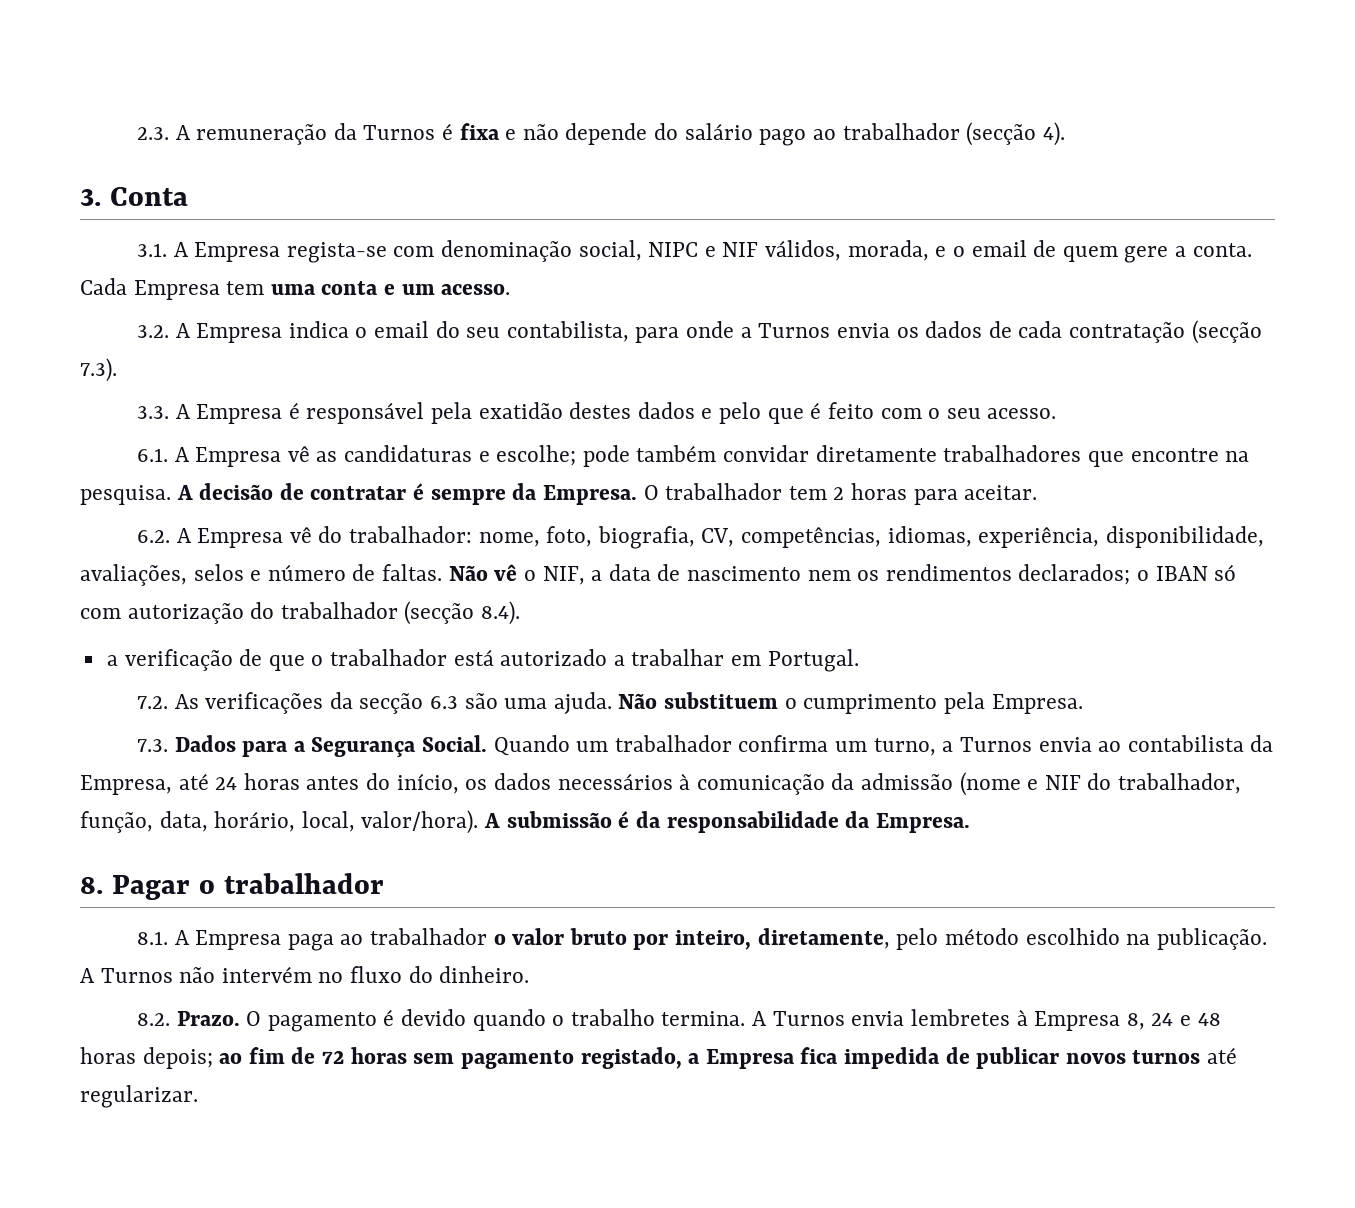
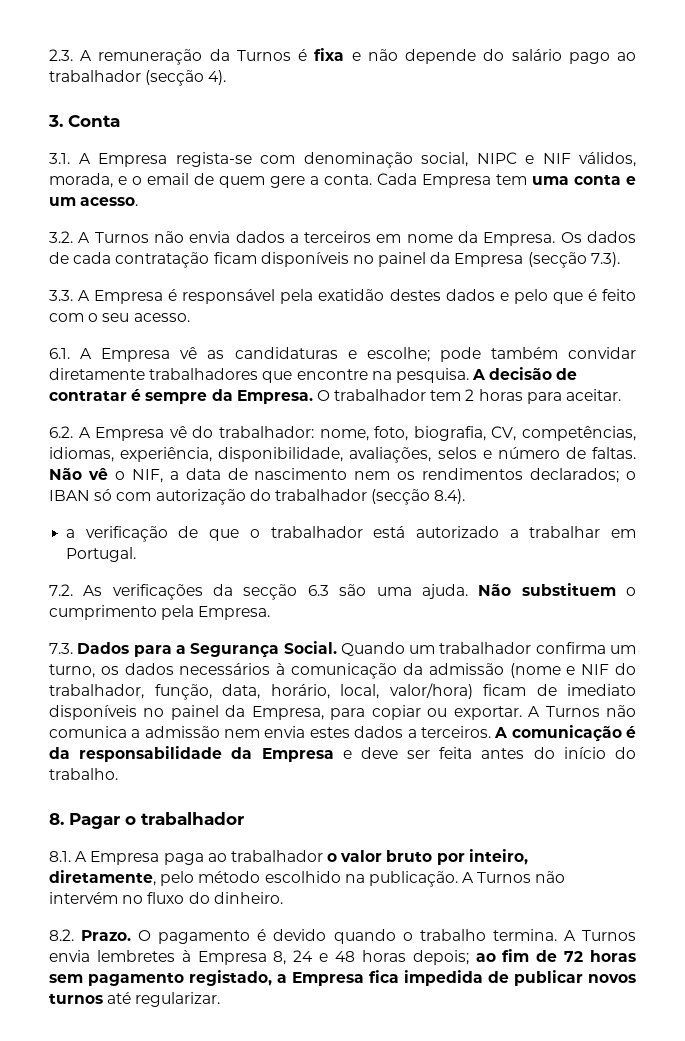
[196,321,1186,343] Empresa indica o email do seu contabilista, para onde a Turnos envia os dados de cada contratação -> [94,231,637,246] [49,252,524,268] Turnos não envia dados a terceiros em nome da Empresa. Os dados de cada contratação ficam disponíveis no painel da Empresa
[942,735,1274,752] [80,773,459,795] a Turnos envia ao contabilista da Empresa, até 24 horas antes do início, -> (95, 671) none
[361,810,970,834] valor/hora). A submissão é da responsabilidade da Empresa. -> [389,683,636,699] [49,705,636,720] [49,725,637,742] [49,746,636,762] [49,768,118,780] valor/hora) ficam de imediato disponíveis no painel da Empresa, para copiar ou exportar. A Turnos não comunica a admissão nem envia estes dados a terceiros. A comunicação é da responsabilidade da Empresa e deve ser feita antes do início do trabalho.

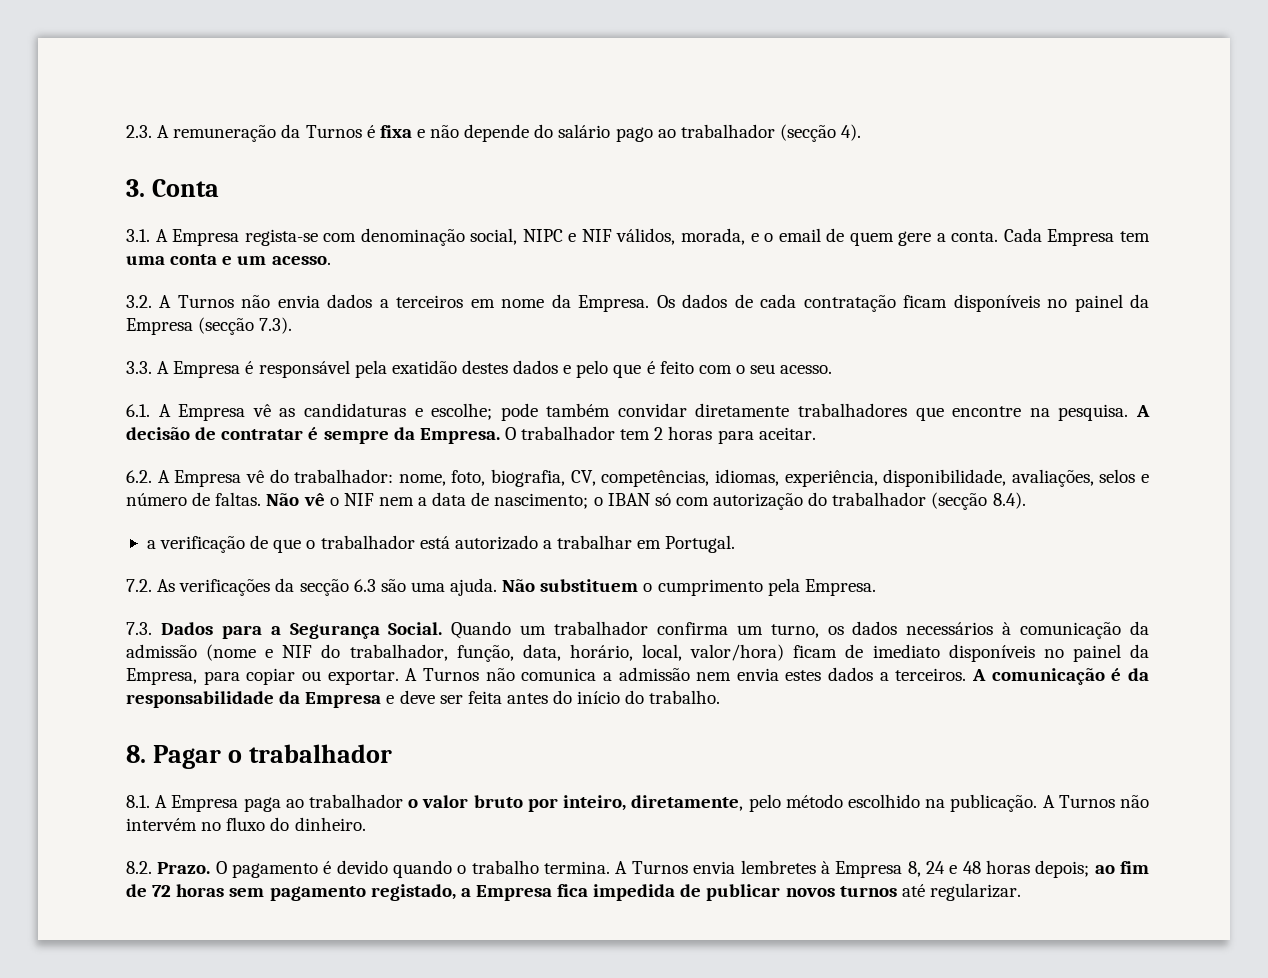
[131,469,163,483] NIF, -> [343,493,414,506] NIF nem
[254,468,620,483] nascimento nem os rendimentos declarados; -> [494,493,589,509] nascimento;

